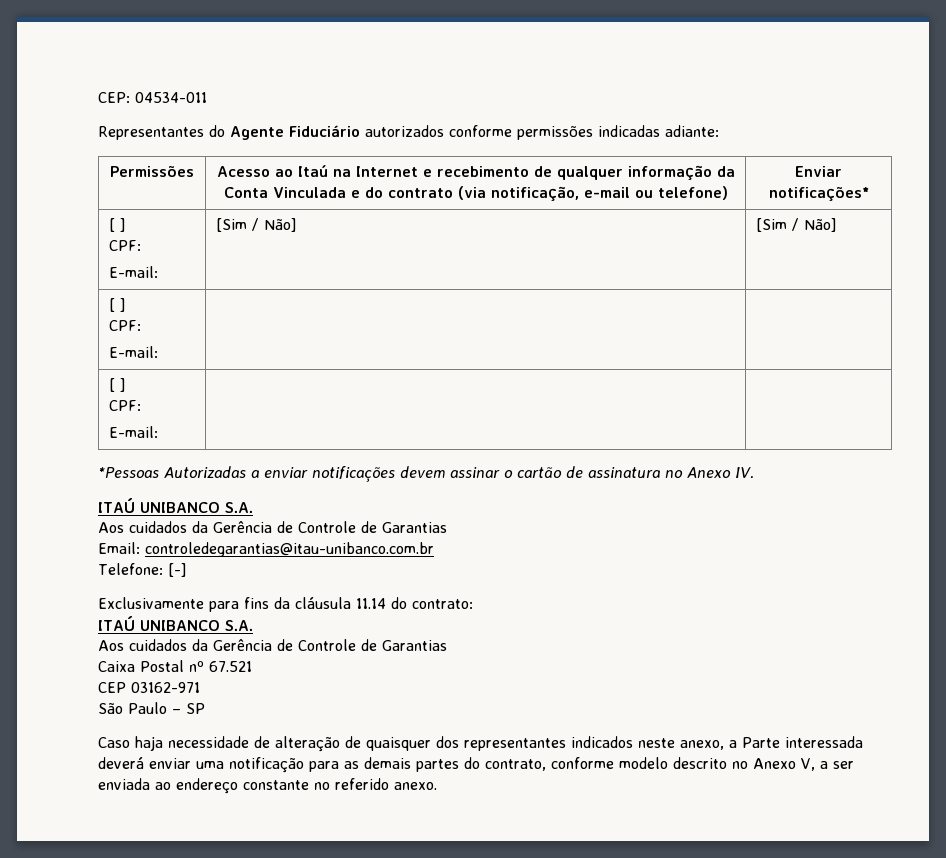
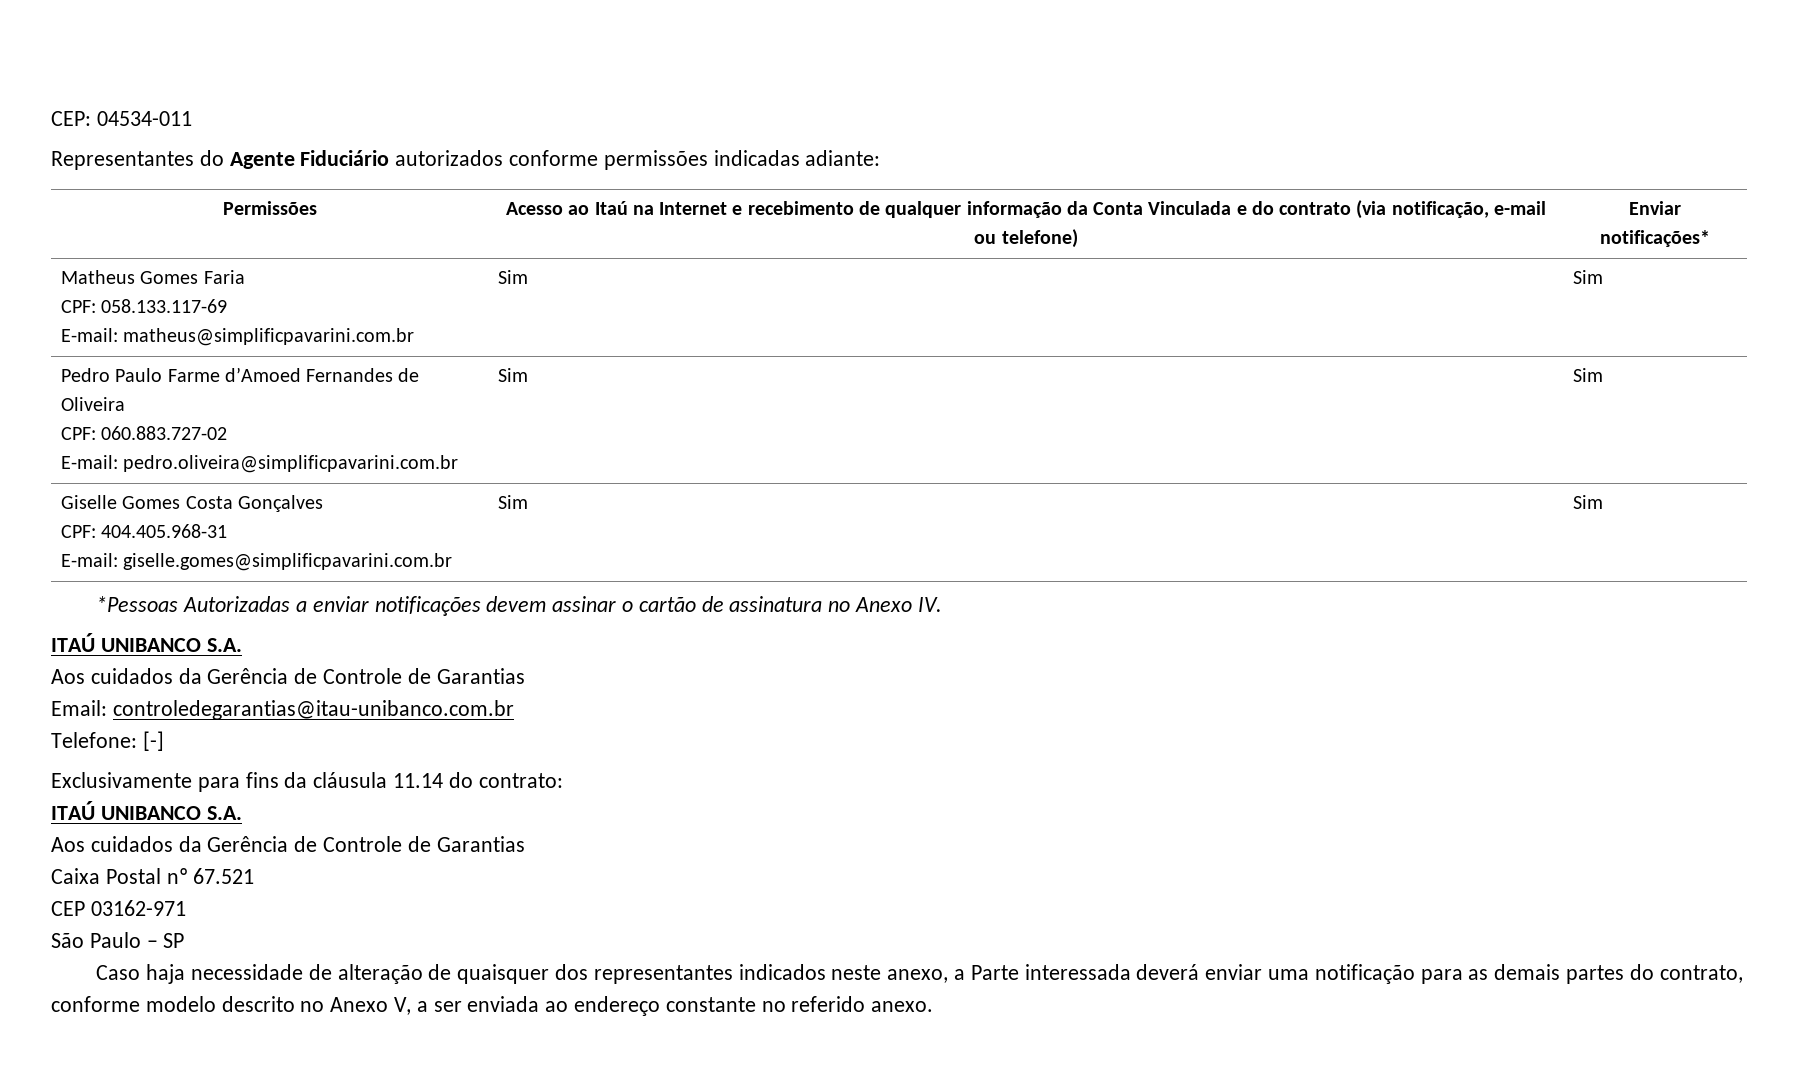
[109,218,127,232] [109,240,142,251] [109,266,159,278] [216,218,298,232] [756,218,838,232] [109,298,127,312] [109,320,142,331] [109,346,159,358] [109,378,127,392] [109,400,142,411] [109,426,159,438] [ ] // CPF: // E-mail: | [Sim / Não] | [Sim / Não] // [ ] // CPF: // E-mail: | | // [ ] // CPF: // E-mail: | | -> [61,270,245,284] [61,299,228,313] [61,328,415,346] [498,270,529,284] [1573,270,1604,284] [61,367,420,382] [61,397,126,411] [61,426,228,440] [61,455,459,473] [498,368,529,382] [1573,368,1604,382] [61,495,323,512] [61,524,228,538] [61,553,453,571] [498,495,529,509] [1573,495,1604,509] Matheus Gomes Faria // CPF: 058.133.117-69 // E-mail: matheus@simplificpavarini.com.br | Sim | Sim // Pedro Paulo Farme d’Amoed Fernandes de Oliveira // CPF: 060.883.727-02 // E-mail: pedro.oliveira@simplificpavarini.com.br | Sim | Sim // Giselle Gomes Costa Gonçalves // CPF: 404.405.968-31 // E-mail: giselle.gomes@simplificpavarini.com.br | Sim | Sim

